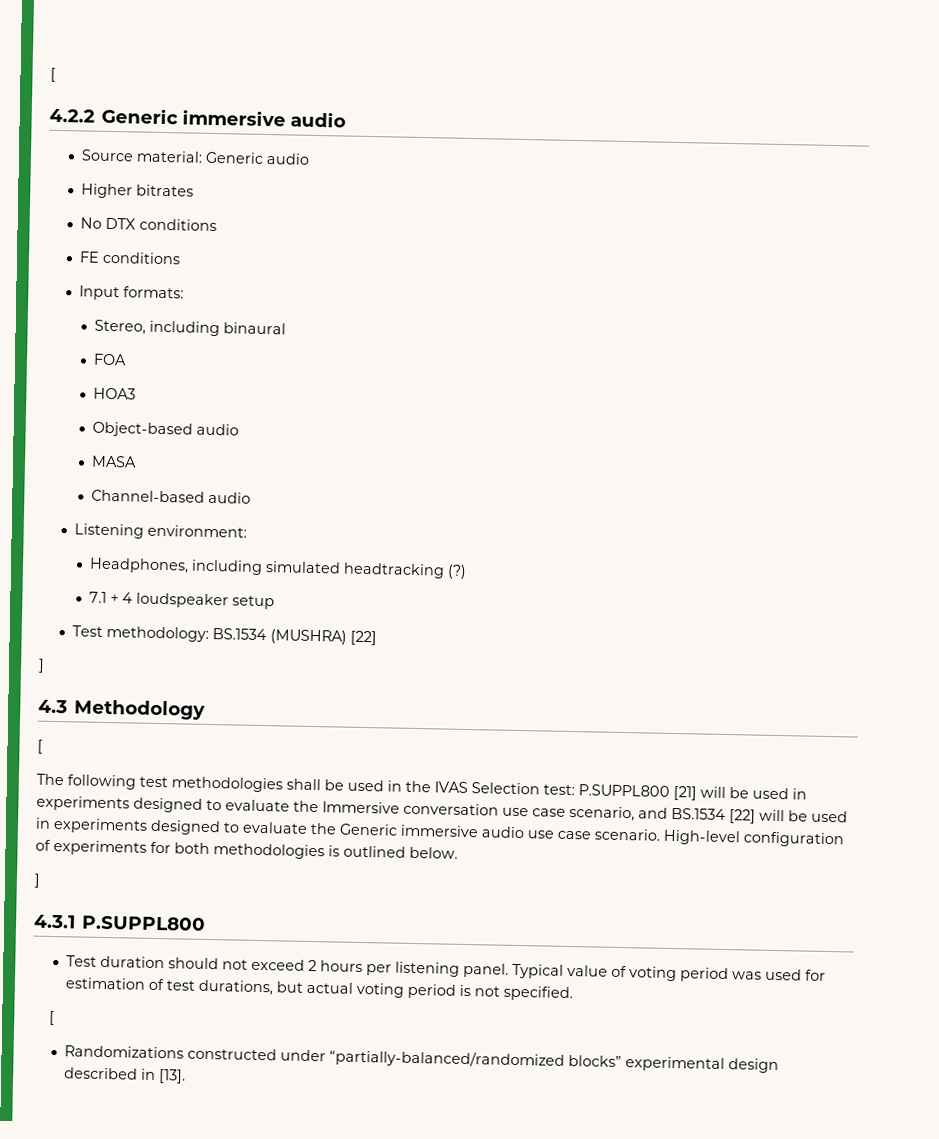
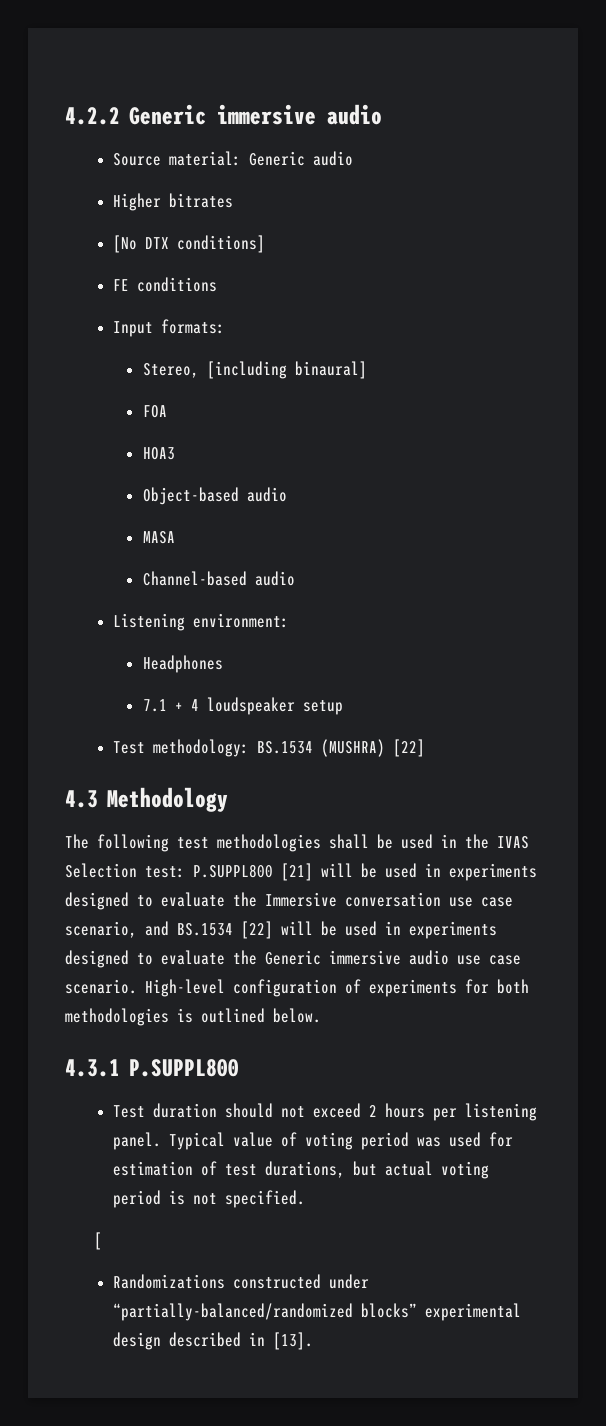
[50,67,56,82] [ // -> (65, 116) none
[79,217,217,232] No DTX conditions -> [113,235,266,253] [No DTX conditions]
[149,320,287,337] including binaural -> [206,361,367,379] [including binaural]
[89,557,468,579] Headphones, including simulated headtracking (?) -> [142,655,223,673] Headphones
[38,658,45,673] // ] -> (426, 748) none
[37,739,43,754] // [ -> (228, 799) none
[34,873,41,888] // ] -> (321, 1015) none

